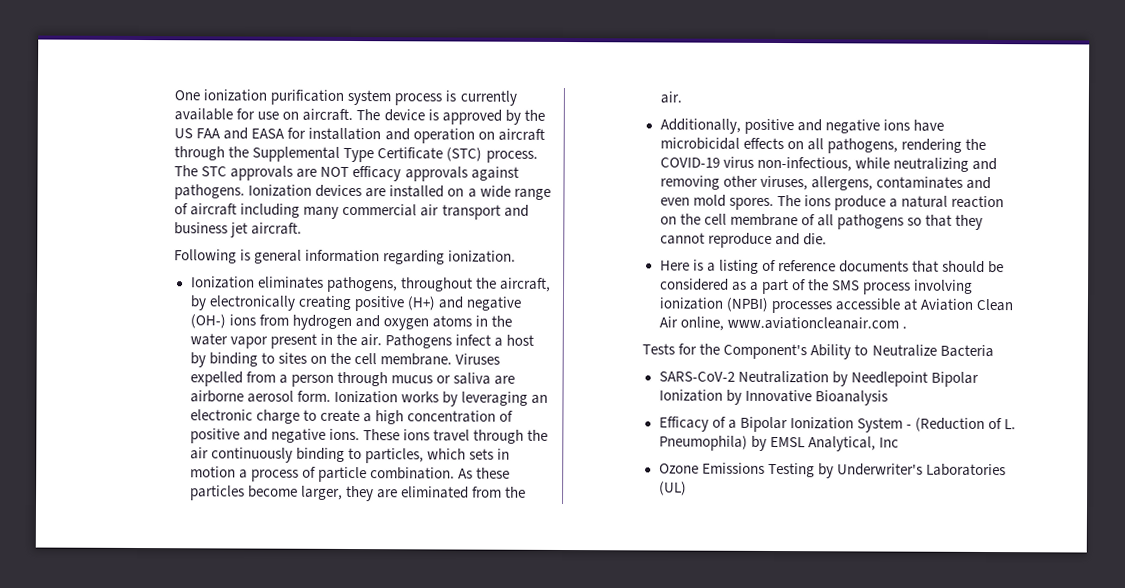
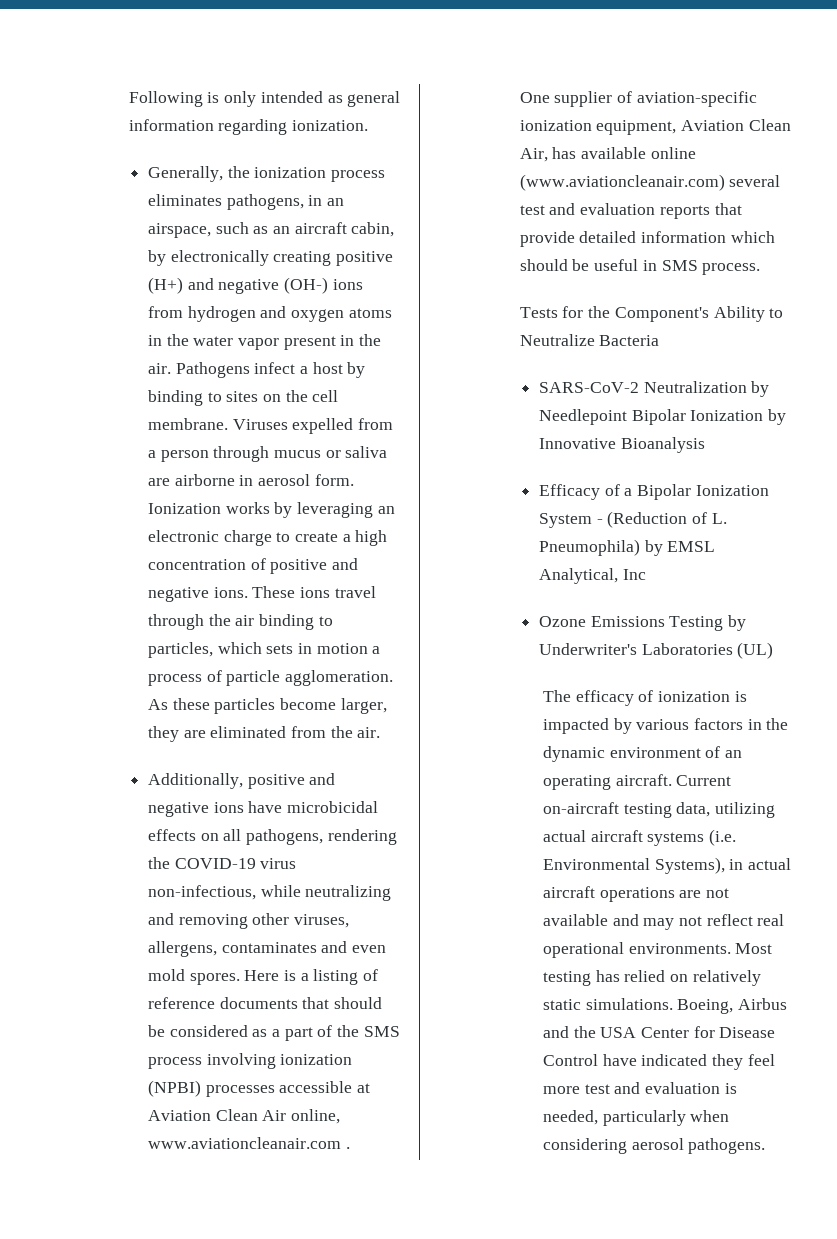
[174,89,517,106] [174,108,545,125] [174,127,545,144] [174,146,538,163] [174,165,519,182] [174,184,551,200] [174,203,529,220] [174,222,303,238] [174,249,517,265] [190,276,551,293] One ionization purification system process is currently available for use on aircraft. The device is approved by the US FAA and EASA for installation and operation on aircraft through the Supplemental Type Certificate (STC) process. The STC approvals are NOT efficacy approvals against pathogens. Ionization devices are installed on a wide range of aircraft including many commercial air transport and business jet aircraft. // Following is general information regarding ionization. // Ionization eliminates pathogens, throughout the aircraft, -> [128,91,401,107] [128,119,369,135] [147,166,386,182] [147,194,345,210] [147,222,395,238] Following is only intended as general information regarding ionization. // Generally, the ionization process eliminates pathogens, in an airspace, such as an aircraft cabin,
(244, 396) none -> [239,475,254,486] in
[210,447,293,463] continuously -> (255, 620) none
[369,467,455,480] combination. -> [285,670,394,686] agglomeration.
[776,195,1005,211] [659,213,984,230] [659,232,827,248] The ions produce a natural reaction on the cell membrane of all pathogens so that they cannot reproduce and die. // -> (240, 979) none
(907, 327) none -> [519,91,757,107] [519,119,791,135] [519,147,696,162] [519,174,781,191] [519,203,742,219] [519,231,775,247] [519,259,761,275] // One supplier of aviation-specific ionization equipment, Aviation Clean Air, has available online (www.aviationcleanair.com) several test and evaluation reports that provide detailed information which should be useful in SMS process.
(687, 488) none -> [542,690,747,706] [542,718,789,734] [542,746,742,762] [542,774,732,790] [542,802,775,818] [542,829,736,846] [542,857,791,874] [542,886,729,902] [542,914,785,930] [542,942,773,958] [542,970,761,986] [542,998,787,1014] [542,1026,776,1038] [542,1054,775,1070] [542,1082,737,1094] [542,1110,730,1126] [542,1138,766,1154] // The efficacy of ionization is impacted by various factors in the dynamic environment of an operating aircraft. Current on-aircraft testing data, utilizing actual aircraft systems (i.e. Environmental Systems), in actual aircraft operations are not available and may not reflect real operational environments. Most testing has relied on relatively static simulations. Boeing, Airbus and the USA Center for Disease Control have indicated they feel more test and evaluation is needed, particularly when considering aerosol pathogens.

